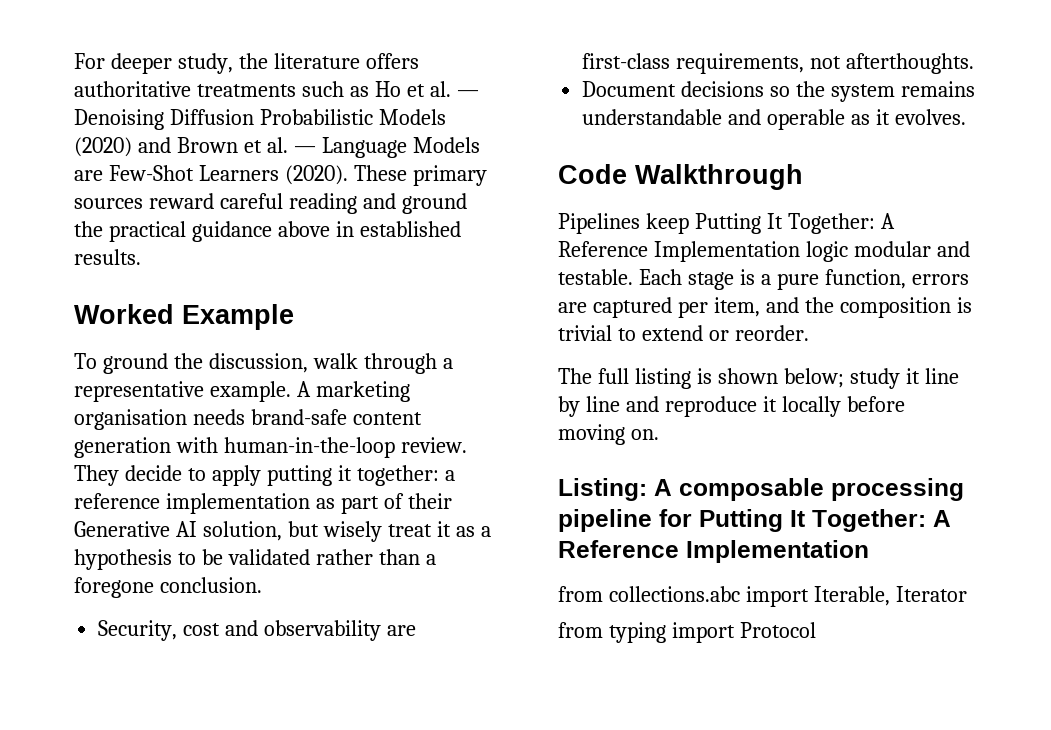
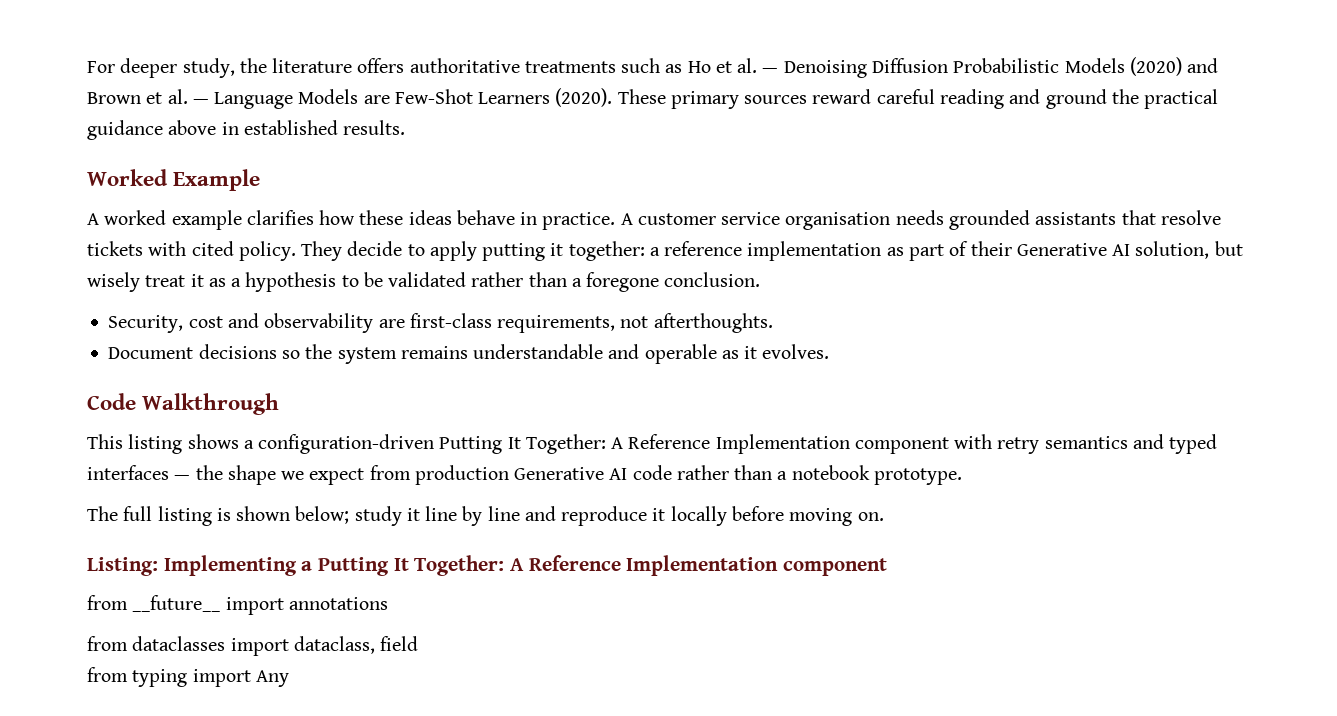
[74,353,453,374] [74,381,410,402] [74,409,422,430] [74,437,467,458] To ground the discussion, walk through a representative example. A marketing organisation needs brand-safe content generation with human-in-the-loop review. -> [87,210,1221,230] [87,241,296,261] A worked example clarifies how these ideas behave in practice. A customer service organisation needs grounded assistants that resolve tickets with cited policy.
[558,213,895,234] [558,241,970,262] [558,269,969,290] [558,297,972,318] [558,325,809,341] Pipelines keep Putting It Together: A Reference Implementation logic modular and testable. Each stage is a pure function, errors are captured per item, and the composition is trivial to extend or reorder. -> [87,434,1218,454] [87,465,962,485] This listing shows a configuration-driven Putting It Together: A Reference Implementation component with retry semantics and typed interfaces — the shape we expect from production Generative AI code rather than a notebook prototype.
[654,478,964,501] [558,509,951,532] [558,540,869,563] [558,586,967,607] A composable processing pipeline for Putting It Together: A Reference Implementation // from collections.abc import Iterable, Iterator -> [163,555,888,576] [87,595,388,615] [87,636,419,656] Implementing a Putting It Together: A Reference Implementation component // from __future__ import annotations // from dataclasses import dataclass, field
[739,622,816,638] Protocol -> [255,670,289,687] Any

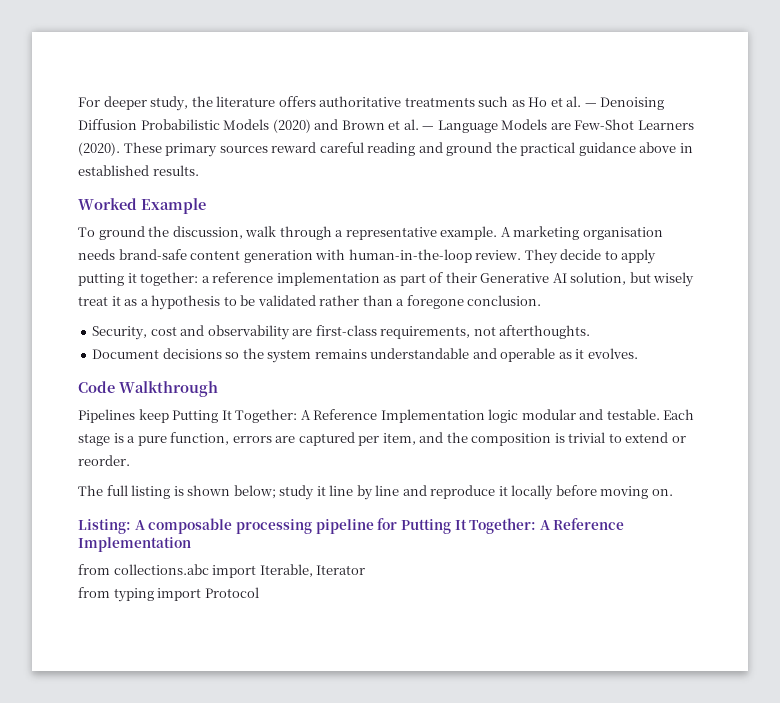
[87,210,1221,230] [87,241,296,261] A worked example clarifies how these ideas behave in practice. A customer service organisation needs grounded assistants that resolve tickets with cited policy. -> [78,226,663,240] [78,249,522,263] To ground the discussion, walk through a representative example. A marketing organisation needs brand-safe content generation with human-in-the-loop review.
[87,434,1218,454] [87,465,962,485] This listing shows a configuration-driven Putting It Together: A Reference Implementation component with retry semantics and typed interfaces — the shape we expect from production Generative AI code rather than a notebook prototype. -> [78,409,695,423] [78,432,686,446] [78,455,130,466] Pipelines keep Putting It Together: A Reference Implementation logic modular and testable. Each stage is a pure function, errors are captured per item, and the composition is trivial to extend or reorder.
[163,555,888,576] [87,595,388,615] [87,636,419,656] Implementing a Putting It Together: A Reference Implementation component // from __future__ import annotations // from dataclasses import dataclass, field -> [134,518,625,534] [78,537,191,552] [78,564,366,578] A composable processing pipeline for Putting It Together: A Reference Implementation // from collections.abc import Iterable, Iterator
[255,670,289,687] Any -> [204,587,259,598] Protocol

